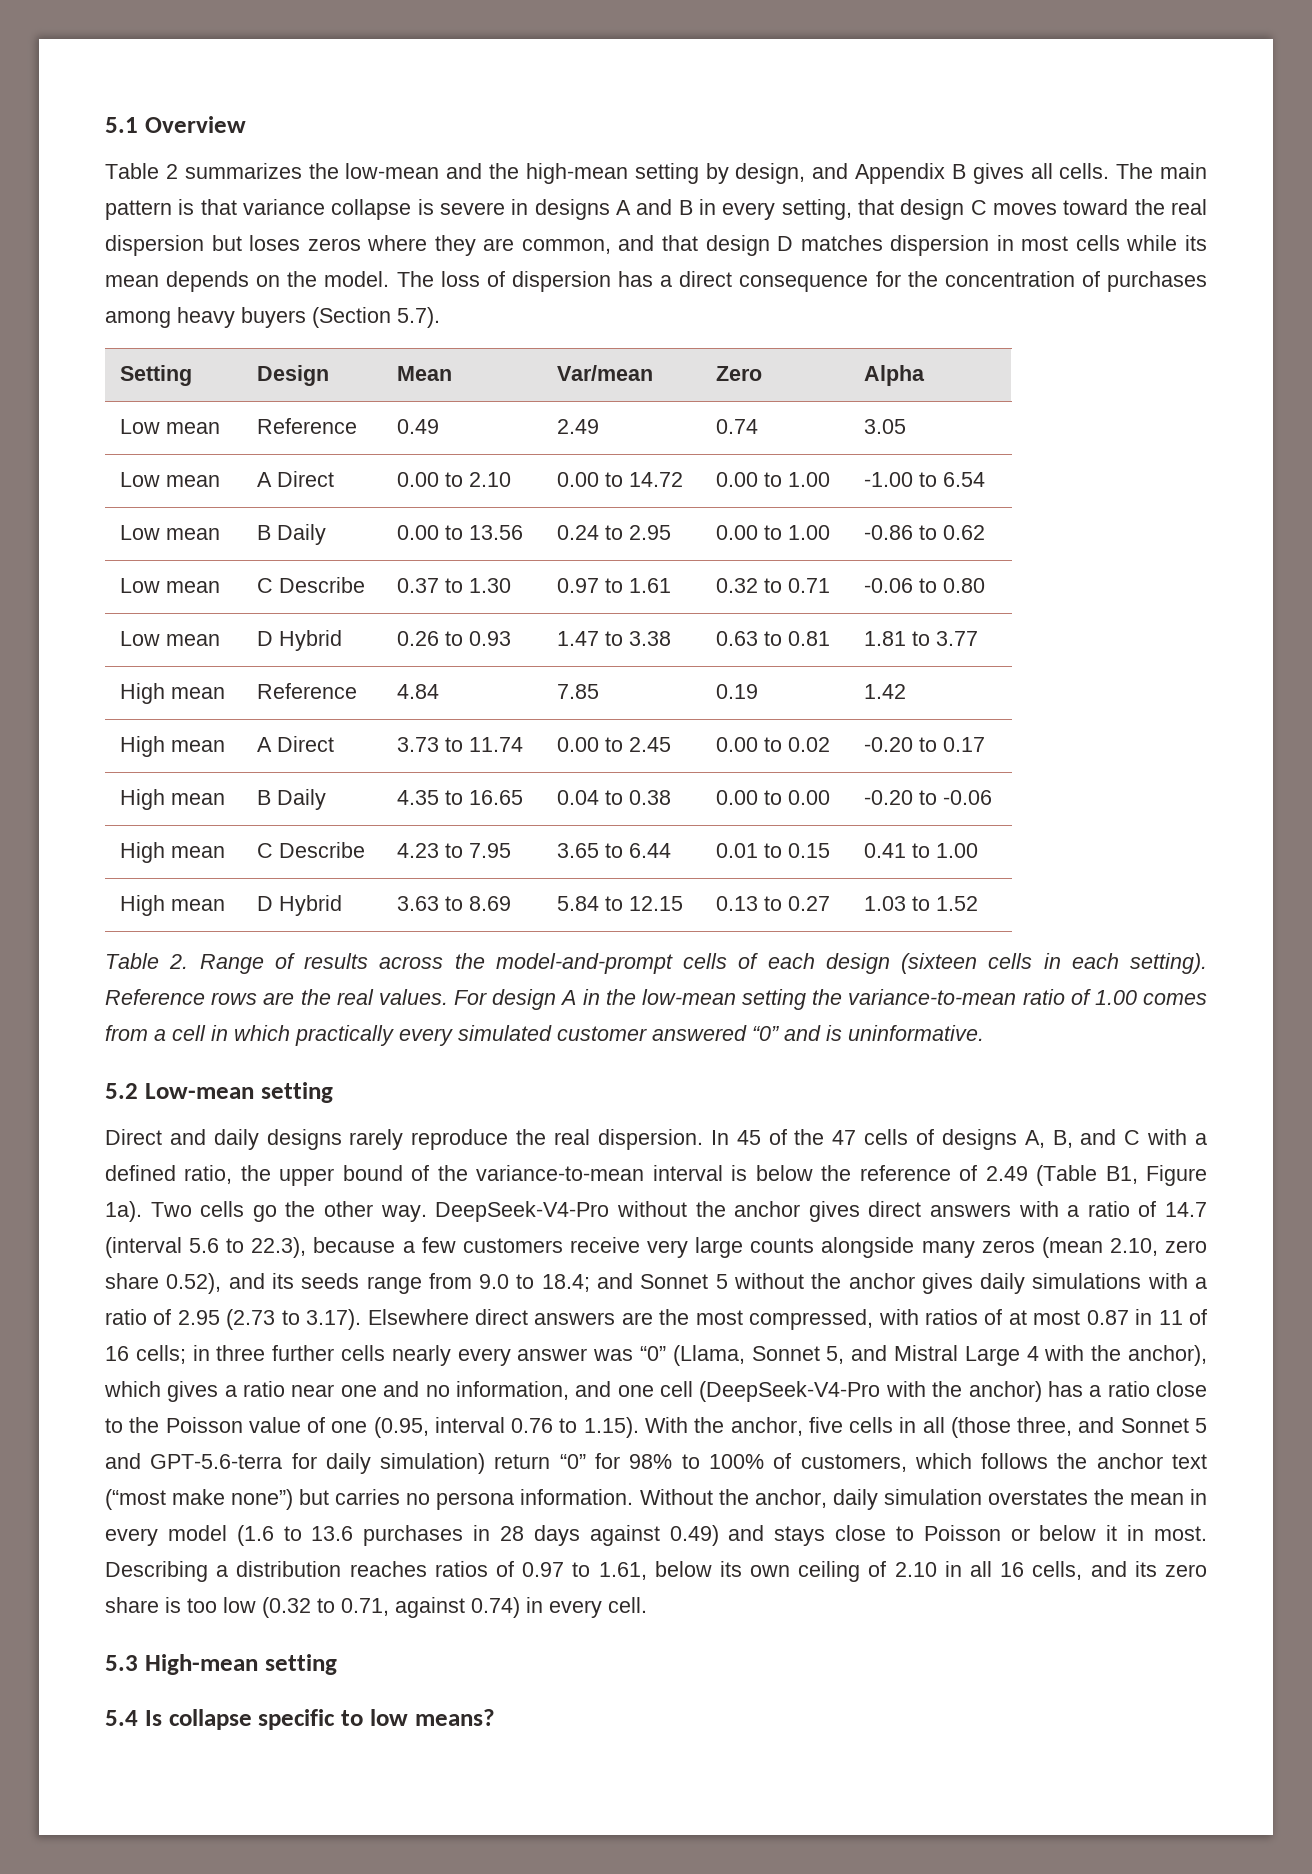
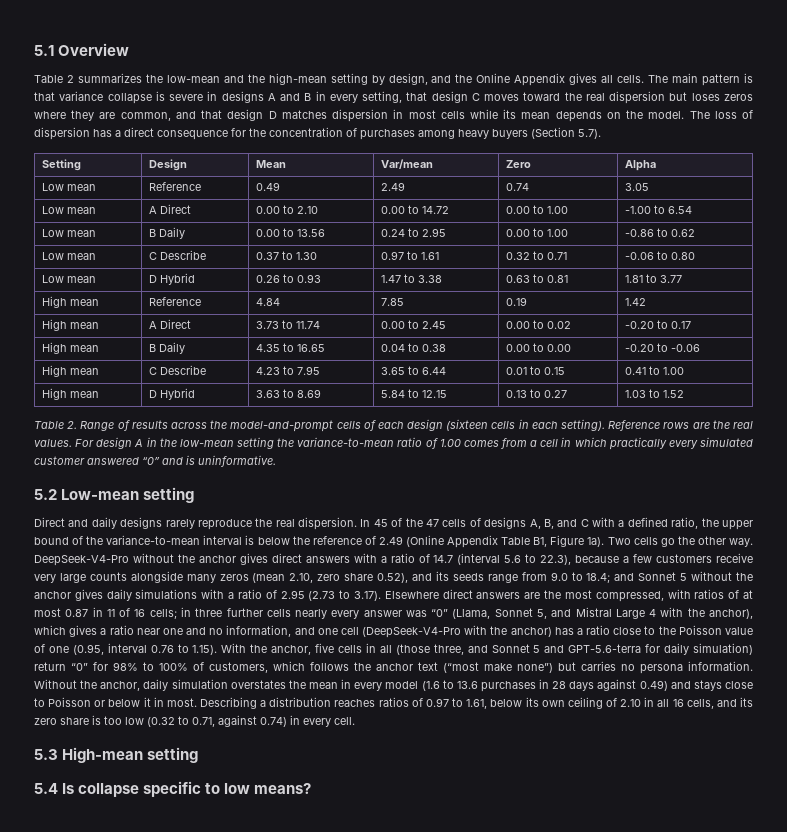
[855,163,966,184] Appendix B -> [455,73,566,86] the Online Appendix
[1036,1165,1098,1186] (Table -> [405,535,531,548] (Online Appendix Table

